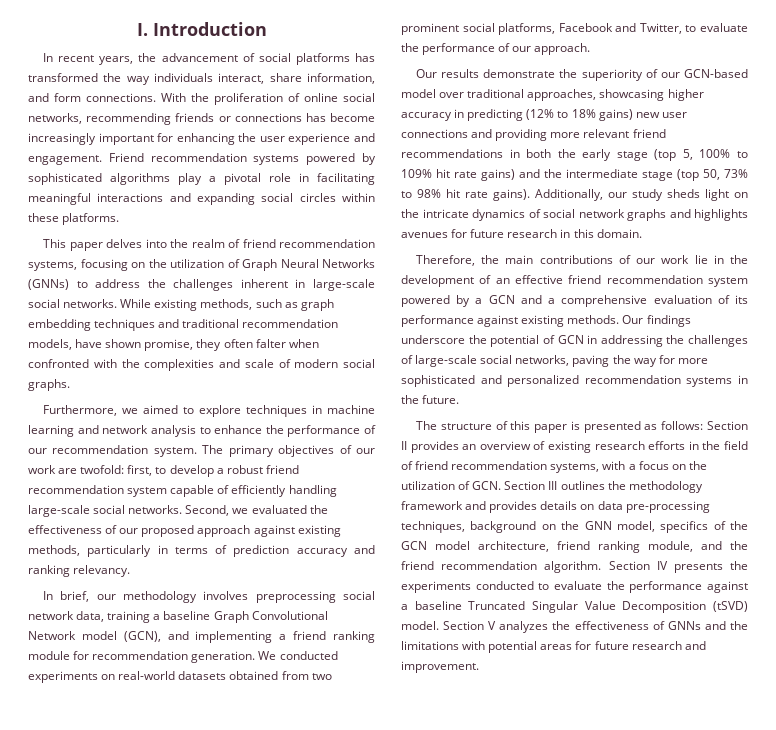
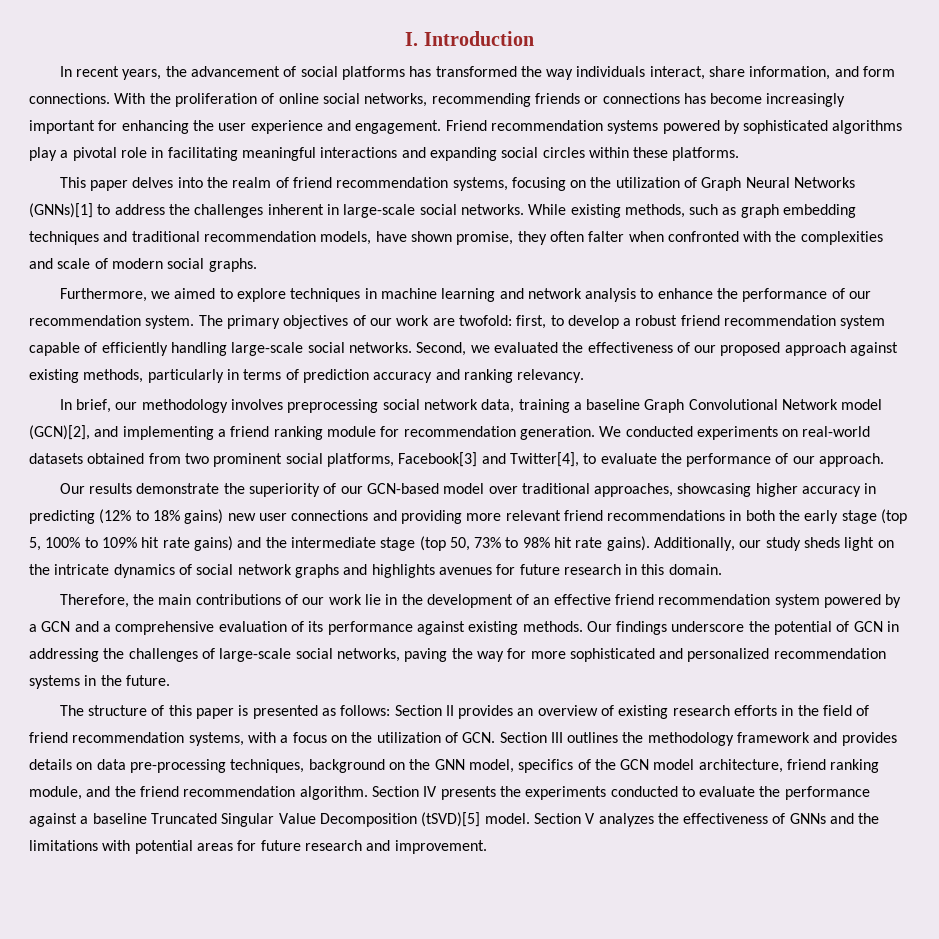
[28,279,69,290] (GNNs) -> [29,203,93,218] (GNNs)[1]
[123,631,161,642] (GCN), -> [29,425,90,440] (GCN)[2],
[558,23,682,34] Facebook and Twitter, -> [398,452,579,467] Facebook[3] and Twitter[4],
[713,601,748,612] (tSVD) -> [421,812,481,827] (tSVD)[5]

